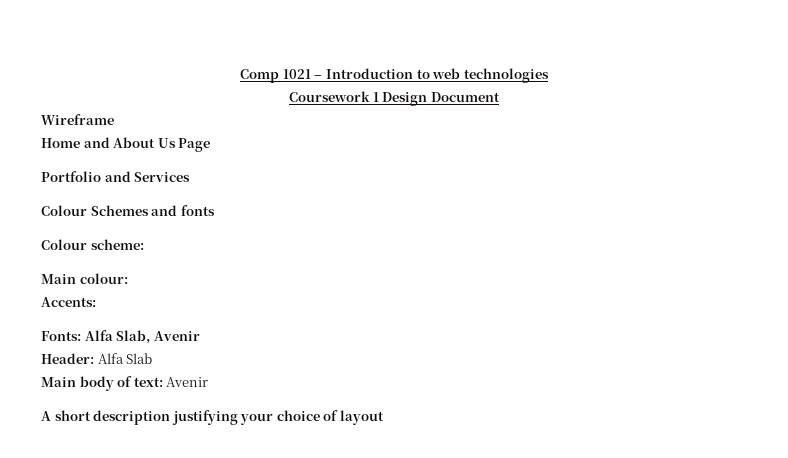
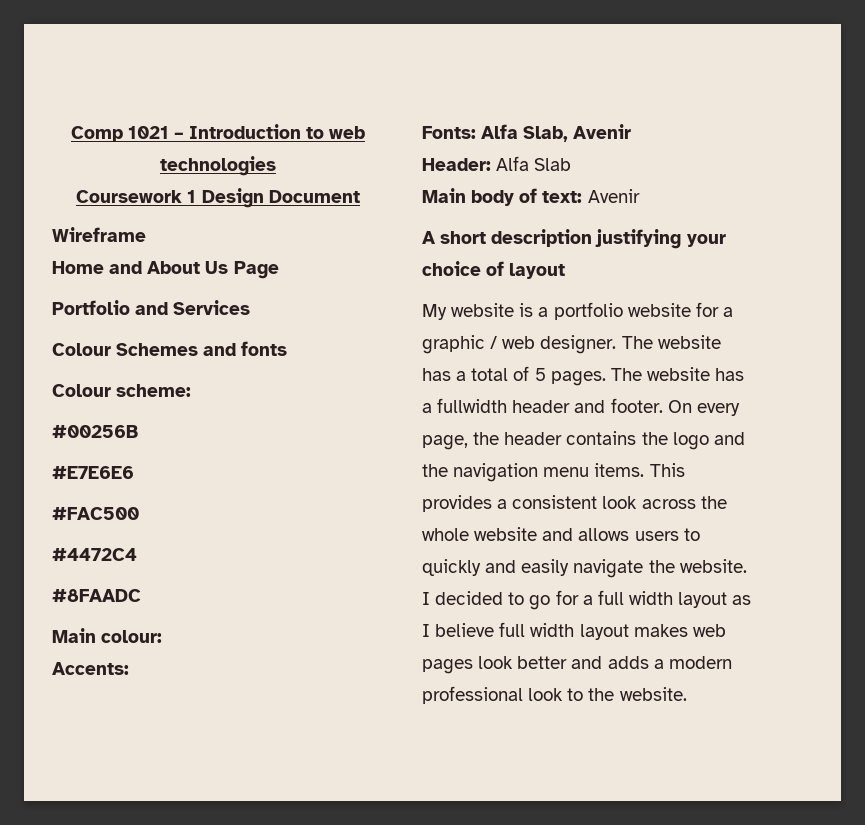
(144, 244) none -> [52,425,138,438] [52,466,134,479] [52,507,139,520] [52,548,137,561] [52,589,141,602] // #00256B // #E7E6E6 // #FAC500 // #4472C4 // #8FAADC
(384, 417) none -> [422,302,733,320] [422,335,721,354] [422,366,745,386] [422,398,740,416] [422,431,745,450] [422,463,685,482] [422,495,727,512] [422,527,700,541] [422,559,747,578] [422,590,752,610] [422,622,726,640] [422,656,732,674] [422,686,687,704] // My website is a portfolio website for a graphic / web designer. The website has a total of 5 pages. The website has a fullwidth header and footer. On every page, the header contains the logo and the navigation menu items. This provides a consistent look across the whole website and allows users to quickly and easily navigate the website. I decided to go for a full width layout as I believe full width layout makes web pages look better and adds a modern professional look to the website.

